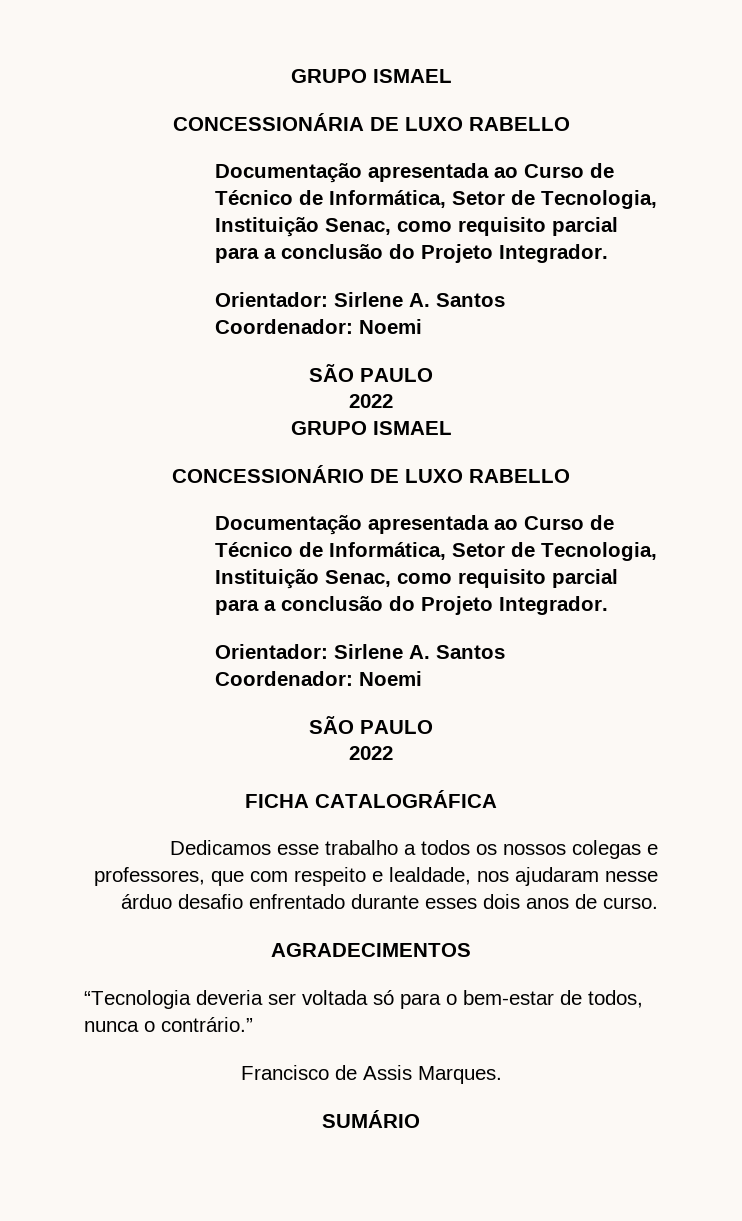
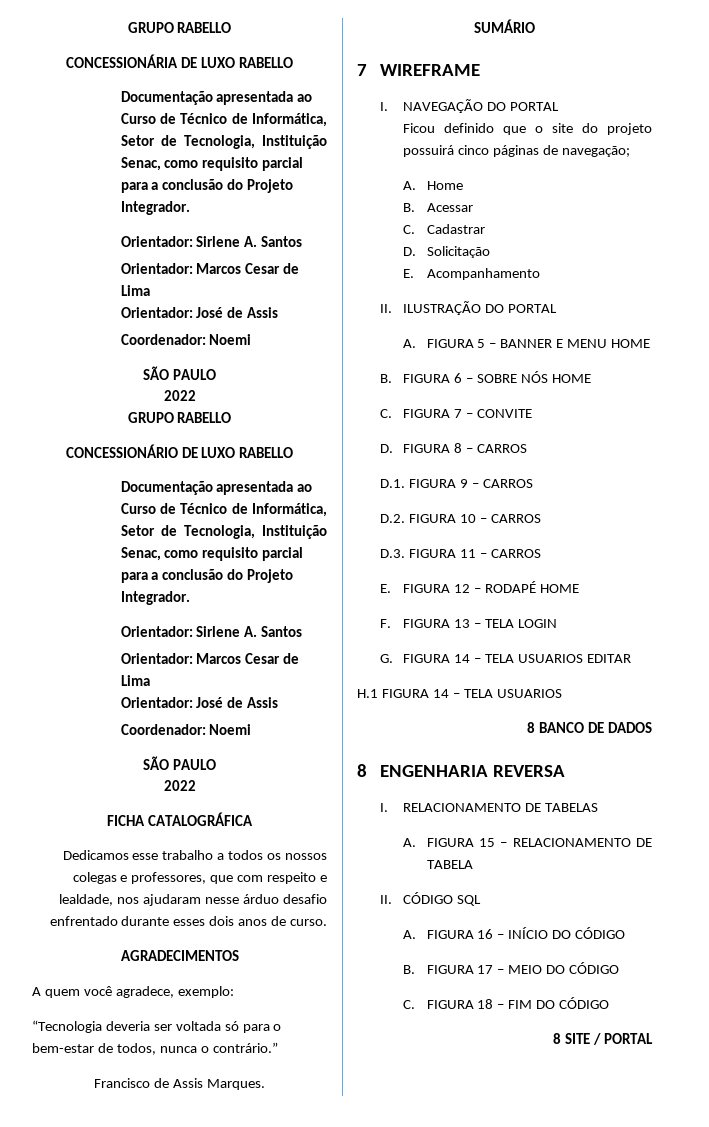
[290,69,452,83] GRUPO ISMAEL -> [127,22,232,33] GRUPO RABELLO
(505, 300) none -> [120,263,300,274] [120,285,150,296] [120,307,279,318] // Orientador: Marcos Cesar de Lima // Orientador: José de Assis
[372,421,452,435] ISMAEL -> [177,412,232,423] RABELLO
(505, 652) none -> [120,653,300,664] [120,675,150,686] [120,697,279,708] // Orientador: Marcos Cesar de Lima // Orientador: José de Assis
(471, 950) none -> [32,986,234,998] // A quem você agradece, exemplo:
(420, 1119) none -> [357,64,481,76] [380,99,560,113] [403,123,652,135] [403,145,631,157] [403,181,463,190] [403,203,473,212] [403,224,485,234] [403,246,490,258] [403,268,540,280] [380,301,558,315] [403,339,651,348] [380,371,591,383] [380,409,533,418] [380,443,528,453] [380,479,533,488] [380,514,541,523] [380,549,541,558] [380,581,580,593] [380,619,558,628] [380,654,631,663] [357,689,562,698] [527,722,652,733] [357,764,566,777] [380,803,599,812] [403,838,652,847] [426,860,473,869] [380,892,482,906] [403,927,626,939] [403,962,620,974] [403,997,610,1009] [553,1033,653,1045] // 7 WIREFRAME // I. NAVEGAÇÃO DO PORTAL // Ficou definido que o site do projeto possuirá cinco páginas de navegação; // A. Home // B. Acessar // C. Cadastrar // D. Solicitação // E. Acompanhamento // II. ILUSTRAÇÃO DO PORTAL // A. FIGURA 5 – BANNER E MENU HOME // B. FIGURA 6 – SOBRE NÓS HOME // C. FIGURA 7 – CONVITE // D. FIGURA 8 – CARROS // D.1. FIGURA 9 – CARROS // D.2. FIGURA 10 – CARROS // D.3. FIGURA 11 – CARROS // E. FIGURA 12 – RODAPÉ HOME // F. FIGURA 13 – TELA LOGIN // G. FIGURA 14 – TELA USUARIOS EDITAR // H.1 FIGURA 14 – TELA USUARIOS // 8 BANCO DE DADOS // 8 ENGENHARIA REVERSA // I. RELACIONAMENTO DE TABELAS // A. FIGURA 15 – RELACIONAMENTO DE TABELA // II. CÓDIGO SQL // A. FIGURA 16 – INÍCIO DO CÓDIGO // B. FIGURA 17 – MEIO DO CÓDIGO // C. FIGURA 18 – FIM DO CÓDIGO // 8 SITE / PORTAL

